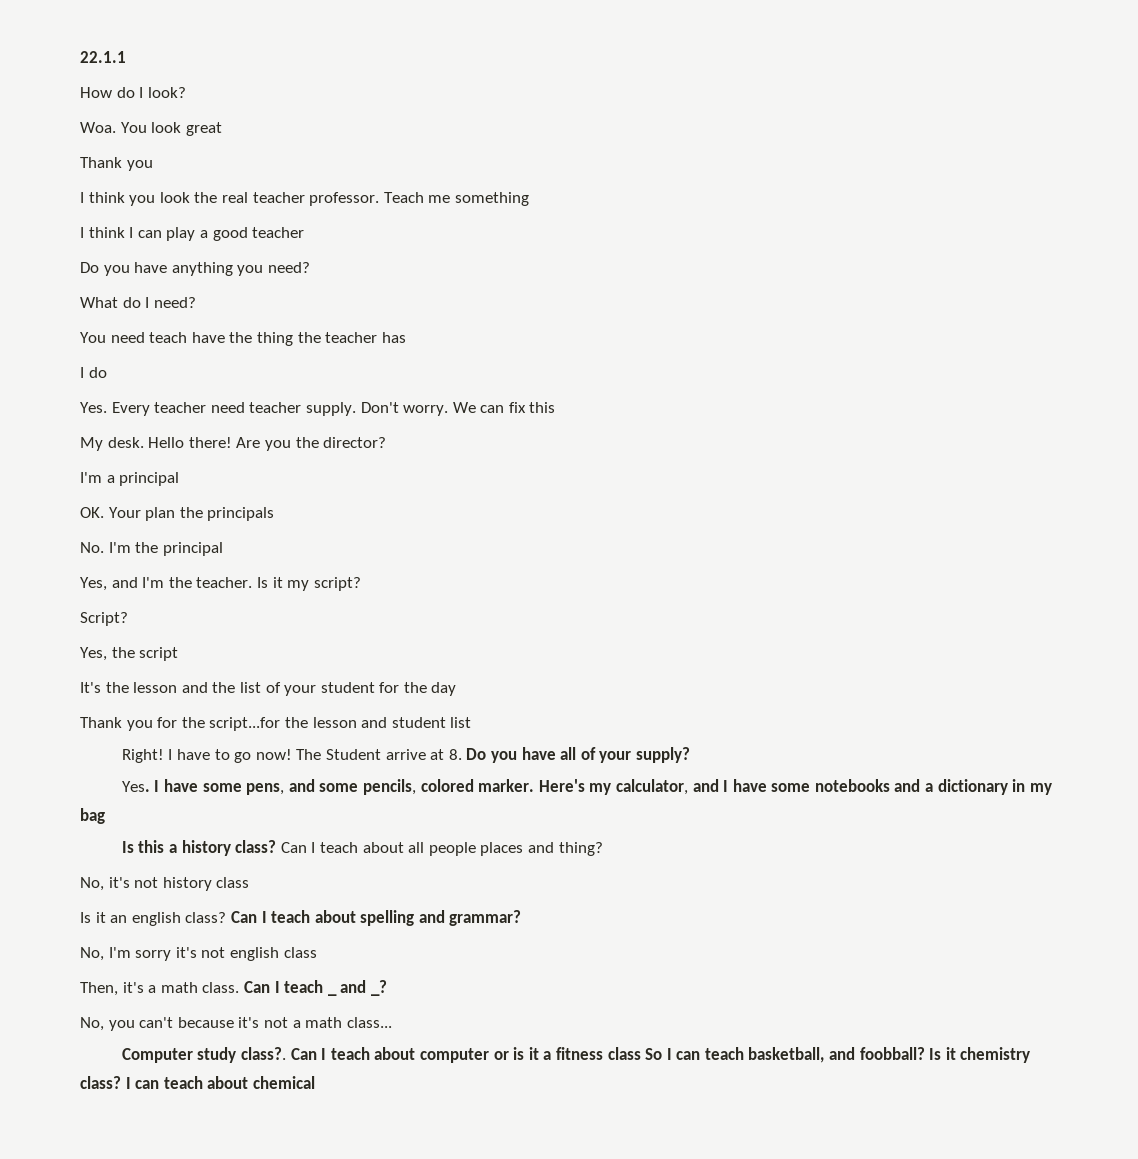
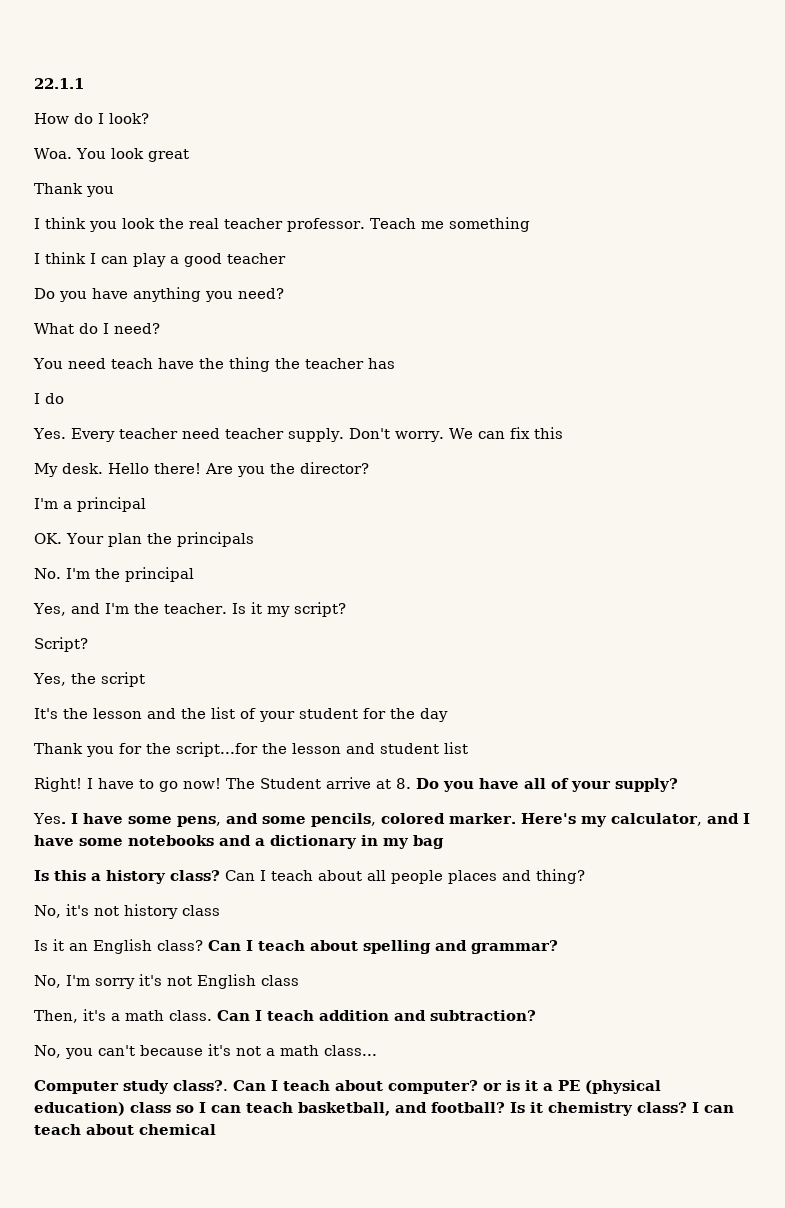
[131,912,181,926] english -> [93,939,152,954] English
[229,947,279,961] english -> [197,974,256,989] English
[327,993,337,996] [340,980,387,996] _ and _? -> [319,1010,536,1021] addition and subtraction?
[419,1048,489,1063] computer -> [388,1080,478,1094] computer?
[555,1047,663,1060] fitness class So -> [558,1080,661,1094] [34,1102,194,1116] PE (physical education) class so
[859,1047,925,1060] foobball? -> [431,1102,505,1113] football?

